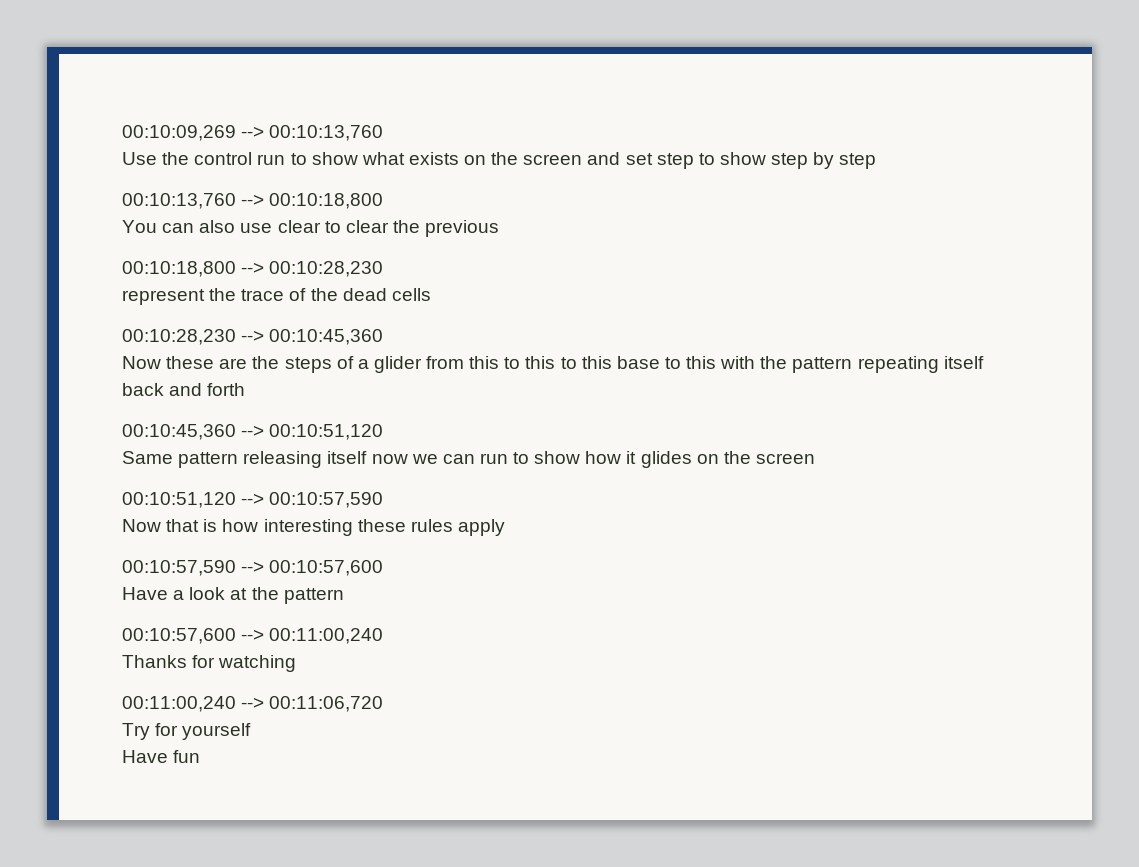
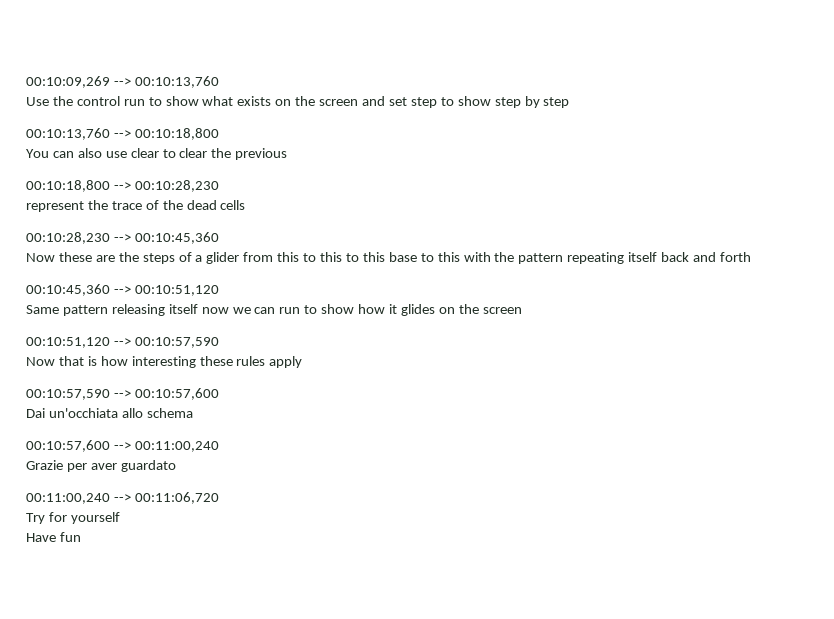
[122,587,344,604] Have a look at the pattern -> [26,408,193,418] Dai un'occhiata allo schema
[122,655,297,672] Thanks for watching -> [26,460,176,472] Grazie per aver guardato

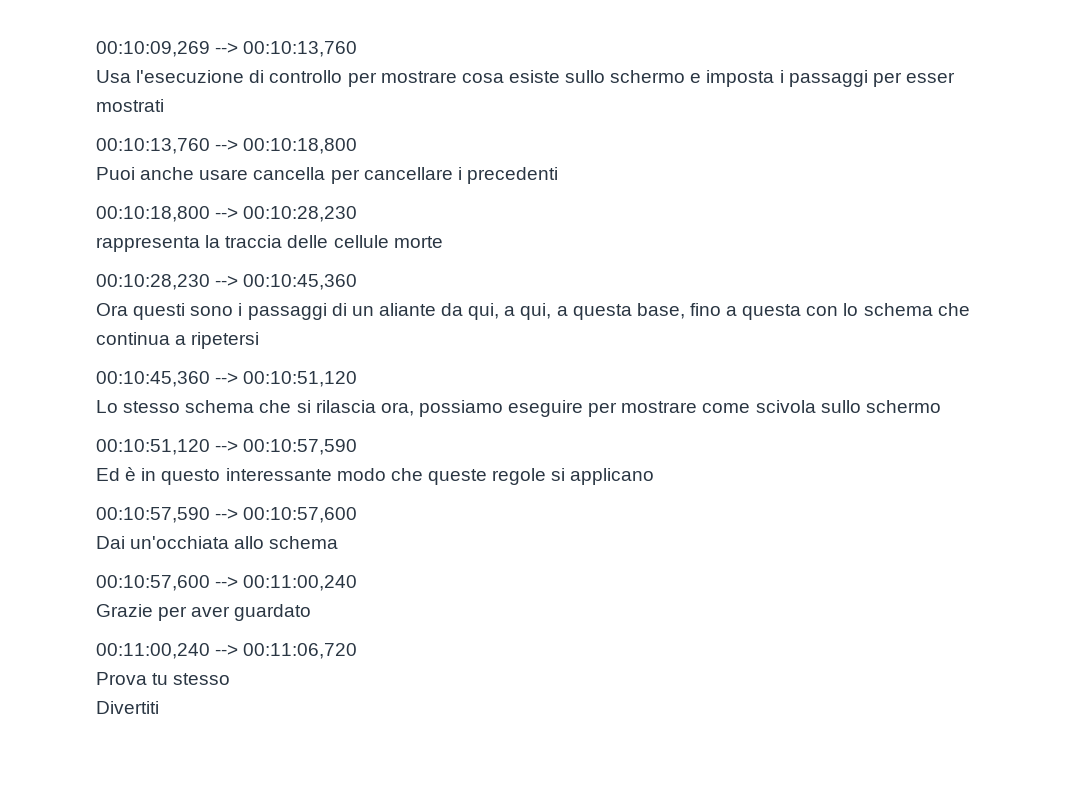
[26,96,570,108] [26,128,219,140] [26,148,288,160] [26,180,219,192] [26,200,246,212] [26,232,219,244] [26,252,751,264] [26,284,219,296] [26,304,522,316] [26,337,219,348] [26,356,303,368] Use the control run to show what exists on the screen and set step to show step by step // 00:10:13,760 --> 00:10:18,800 // You can also use clear to clear the previous // 00:10:18,800 --> 00:10:28,230 // represent the trace of the dead cells // 00:10:28,230 --> 00:10:45,360 // Now these are the steps of a glider from this to this to this base to this with the pattern repeating itself back and forth // 00:10:45,360 --> 00:10:51,120 // Same pattern releasing itself now we can run to show how it glides on the screen // 00:10:51,120 --> 00:10:57,590 // Now that is how interesting these rules apply -> [96,70,955,87] [96,99,164,112] [96,138,358,154] [96,167,558,184] [96,206,358,222] [96,235,443,252] [96,274,358,290] [96,303,970,320] [96,332,260,349] [96,371,358,387] [96,400,941,417] [96,439,358,455] [96,467,655,485] Usa l'esecuzione di controllo per mostrare cosa esiste sullo schermo e imposta i passaggi per esser mostrati // 00:10:13,760 --> 00:10:18,800 // Puoi anche usare cancella per cancellare i precedenti // 00:10:18,800 --> 00:10:28,230 // rappresenta la traccia delle cellule morte // 00:10:28,230 --> 00:10:45,360 // Ora questi sono i passaggi di un aliante da qui, a qui, a questa base, fino a questa con lo schema che continua a ripetersi // 00:10:45,360 --> 00:10:51,120 // Lo stesso schema che si rilascia ora, possiamo eseguire per mostrare come scivola sullo schermo // 00:10:51,120 --> 00:10:57,590 // Ed è in questo interessante modo che queste regole si applicano
[26,512,120,524] [26,532,81,542] Try for yourself // Have fun -> [96,672,231,685] [96,701,159,714] Prova tu stesso // Divertiti

